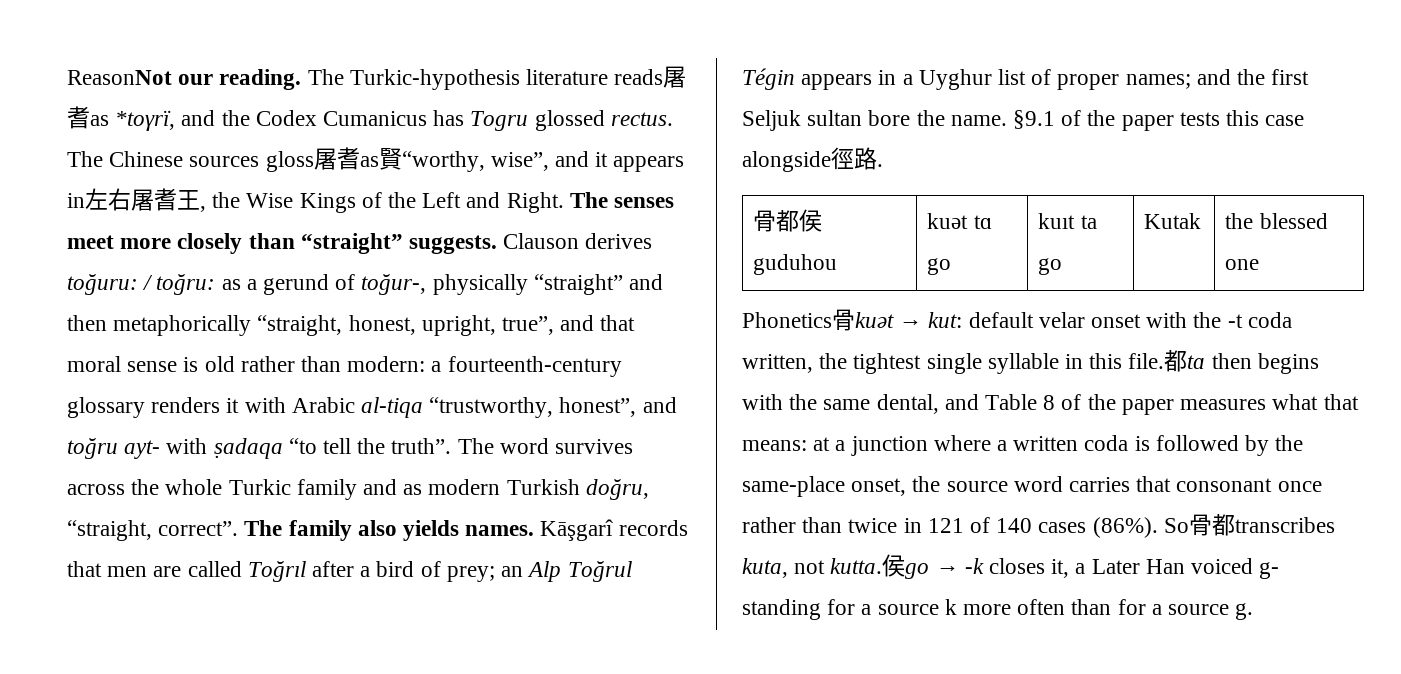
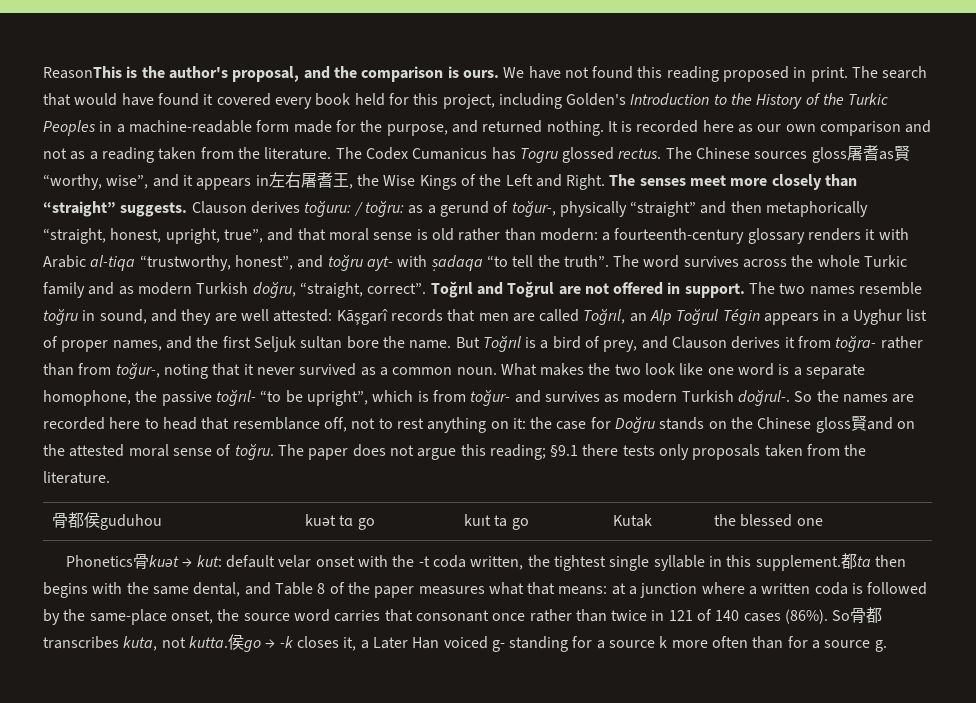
[67,66,687,90] [67,106,250,131] ReasonNot our reading. The Turkic-hypothesis literature reads屠耆as *toγrï, and the -> [43,66,928,82] [43,93,889,109] [43,120,932,136] [43,147,362,163] ReasonThis is the author's proposal, and the comparison is ours. We have not found this reading proposed in print. The search that would have found it covered every book held for this project, including Golden's Introduction to the History of the Turkic Peoples in a machine-readable form made for the purpose, and returned nothing. It is recorded here as our own comparison and not as a reading taken from the literature. The
[244,520,535,541] The family also yields names. -> [430,281,923,298] [43,308,333,325] Toğrıl and Toğrul are not offered in support. The two names resemble toğru in sound, and they are well attested:
[247,561,495,582] Toğrıl after a bird of prey; -> [583,308,626,325] Toğrıl,
[1125,74,1191,89] names; -> [112,340,162,351] names,
[1013,110,1305,131] [742,147,883,172] §9.1 of the paper tests this case alongside徑路. -> [455,335,923,352] [43,362,866,379] [43,389,915,406] [43,415,916,433] [43,443,867,460] [43,471,110,484] But Toğrıl is a bird of prey, and Clauson derives it from toğra- rather than from toğur-, noting that it never survived as a common noun. What makes the two look like one word is a separate homophone, the passive toğrıl- “to be upright”, which is from toğur- and survives as modern Turkish doğrul-. So the names are recorded here to head that resemblance off, not to rest anything on it: the case for Doğru stands on the Chinese gloss賢and on the attested moral sense of toğru. The paper does not argue this reading; §9.1 there tests only proposals taken from the literature.
[1128,353,1165,369] file. -> [755,555,841,571] supplement.

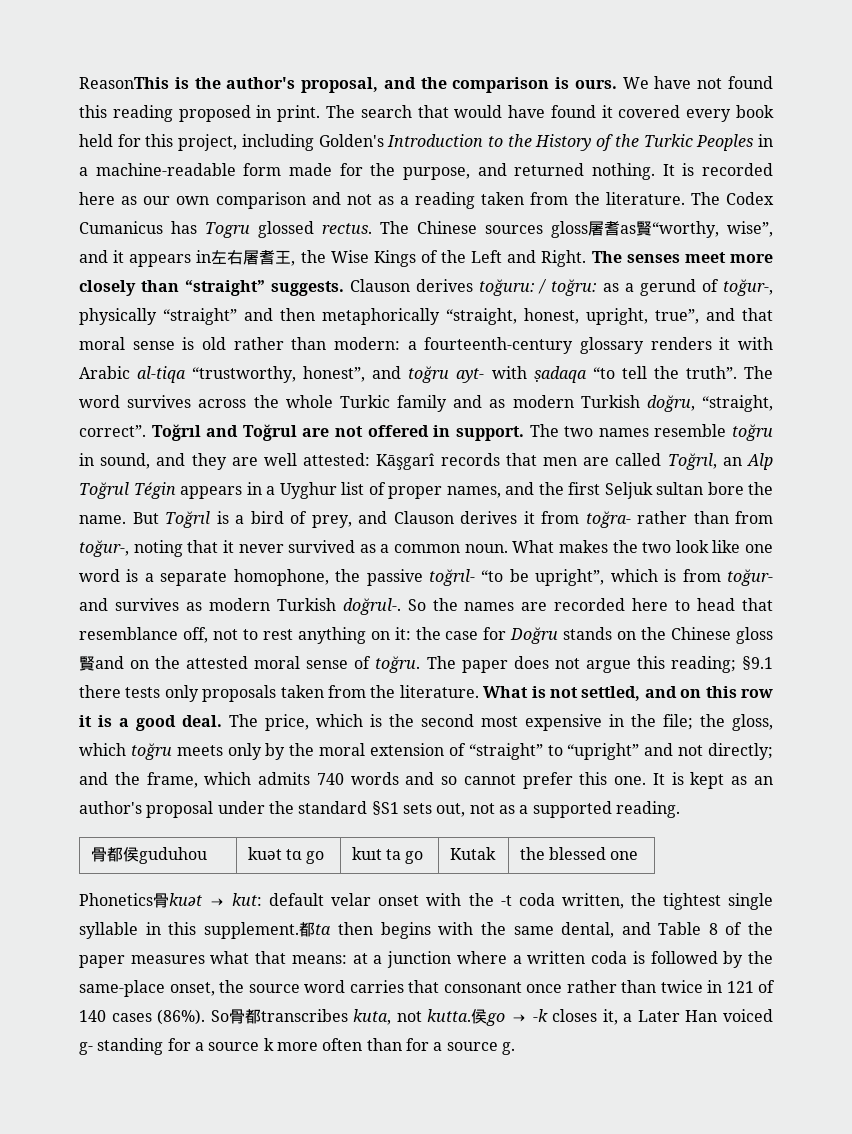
(110, 477) none -> [483,686,773,701] [79,714,773,731] [79,743,773,760] [79,772,773,789] [79,801,680,818] What is not settled, and on this row it is a good deal. The price, which is the second most expensive in the file; the gloss, which toğru meets only by the moral extension of “straight” to “upright” and not directly; and the frame, which admits 740 words and so cannot prefer this one. It is kept as an author's proposal under the standard §S1 sets out, not as a supported reading.

